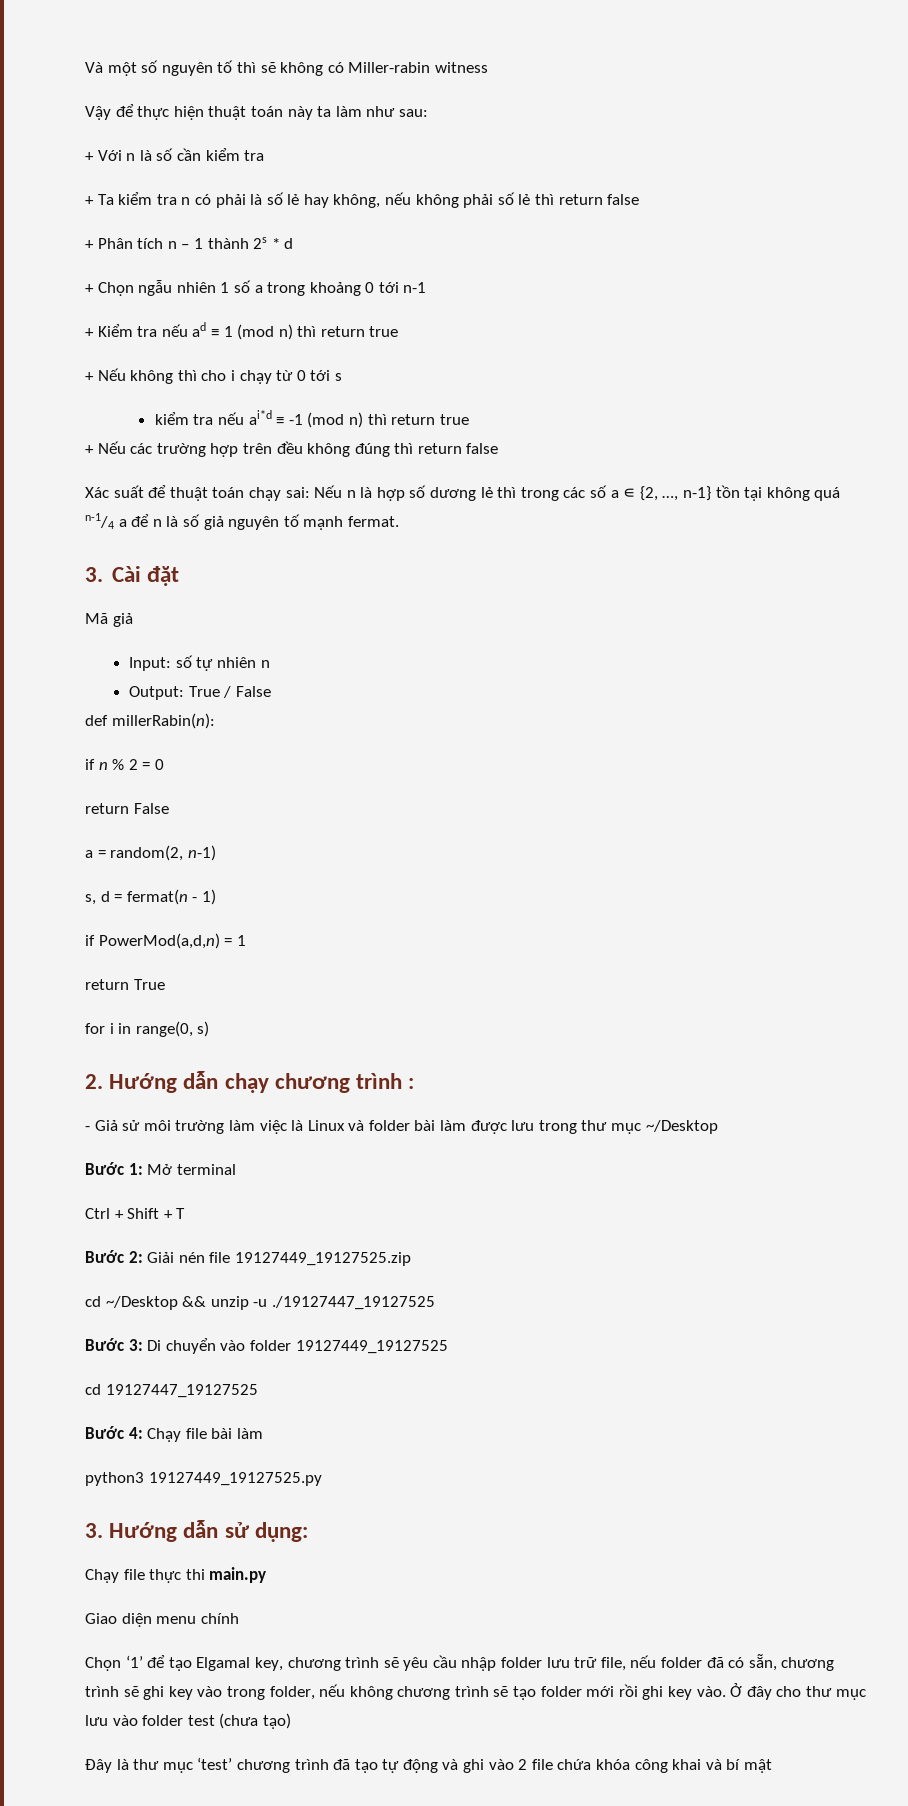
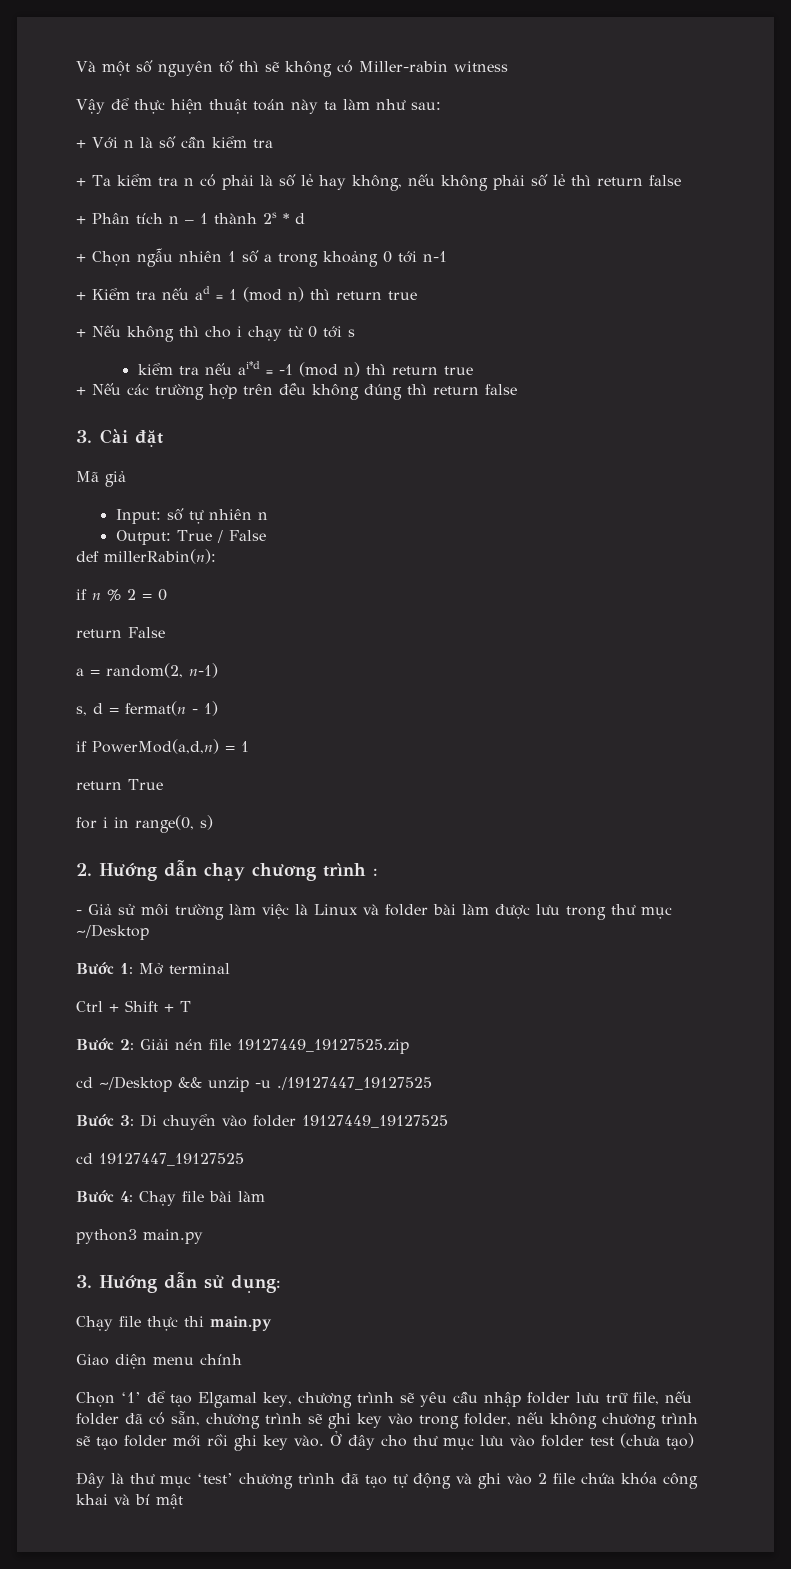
[85,485,841,501] [85,513,399,530] // Xác suất để thuật toán chạy sai: Nếu n là hợp số dương lẻ thì trong các số a ∊ {2, …, n-1} tồn tại không quá n-1/4 a để n là số giả nguyên tố mạnh fermat. -> (517, 389) none
[148,1472,322,1486] 19127449_19127525.py -> [143,1229,203,1244] main.py

